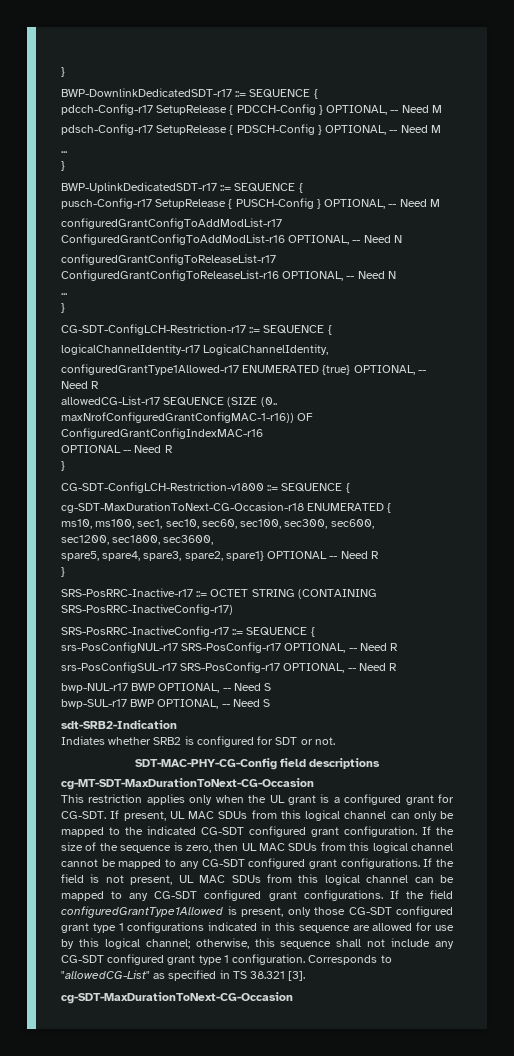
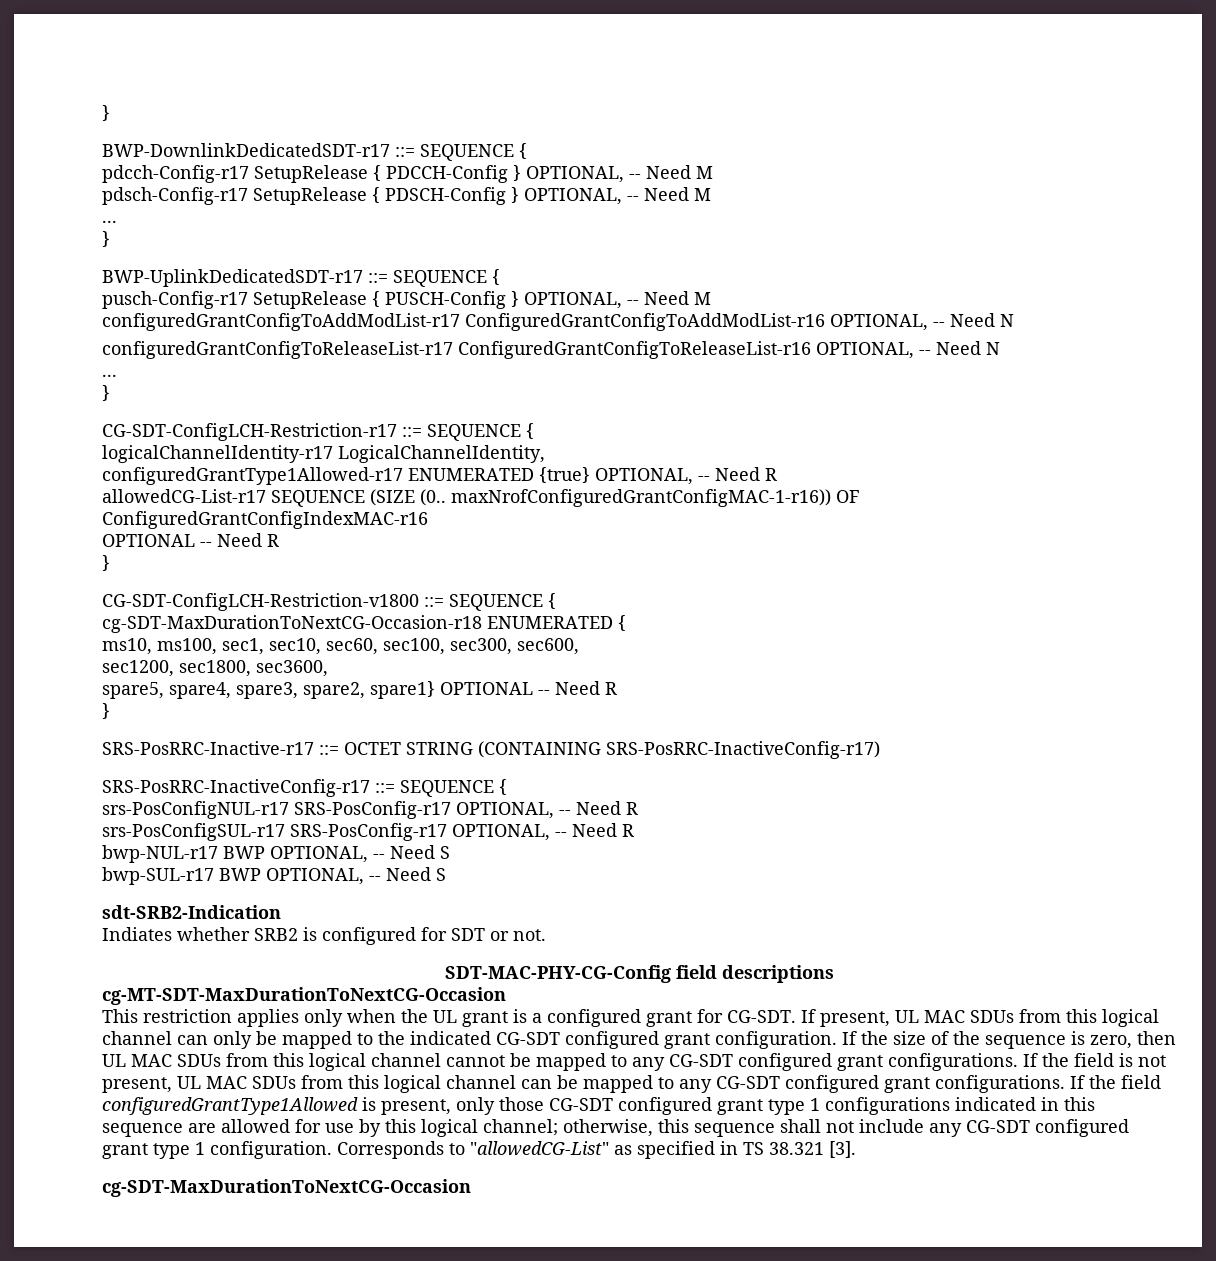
[61,502,304,513] cg-SDT-MaxDurationToNext-CG-Occasion-r18 -> [102,615,482,633] cg-SDT-MaxDurationToNextCG-Occasion-r18
[61,778,314,790] cg-MT-SDT-MaxDurationToNext-CG-Occasion -> [102,987,506,1005] cg-MT-SDT-MaxDurationToNextCG-Occasion
[61,992,293,1004] cg-SDT-MaxDurationToNext-CG-Occasion -> [102,1179,471,1197] cg-SDT-MaxDurationToNextCG-Occasion

